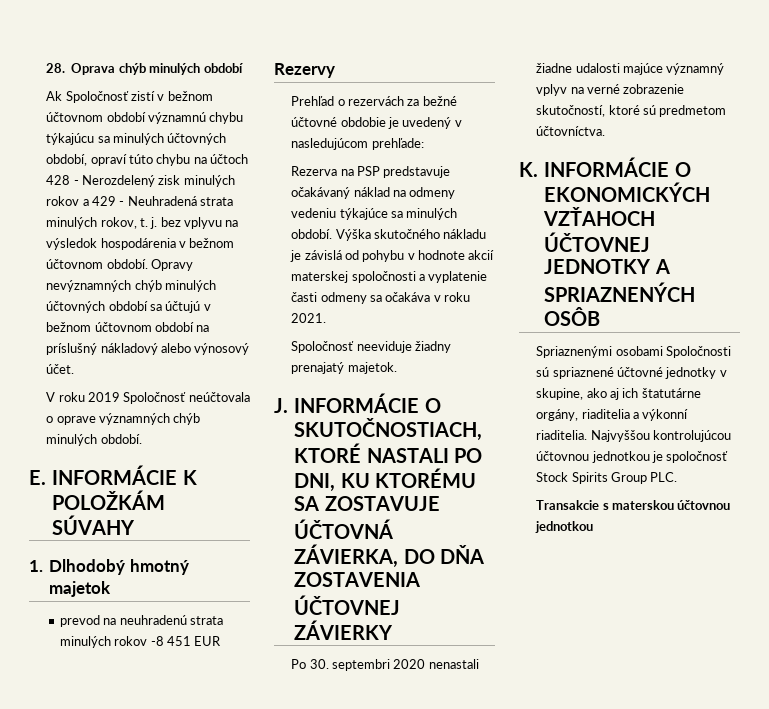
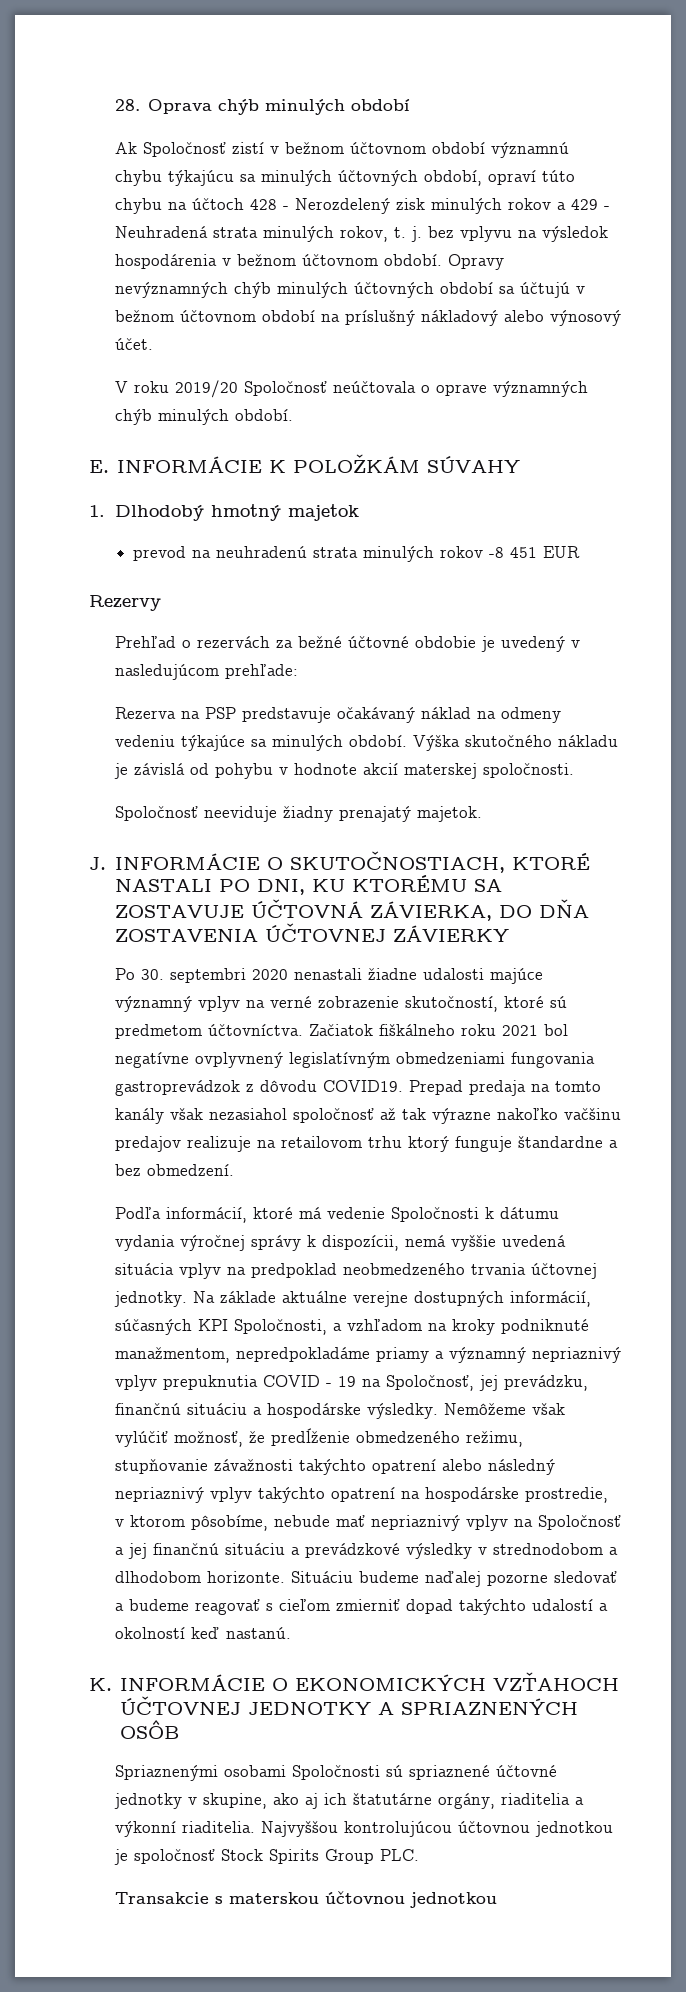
[87,392,120,402] 2019 -> [174,380,238,398] 2019/20
[351,271,488,283] [291,292,471,304] [291,313,327,323] spoločnosti a vyplatenie časti odmeny sa očakáva v roku 2021. -> [482,763,574,778] spoločnosti.
(606, 131) none -> [308,1024,568,1036] [114,1052,595,1068] [114,1080,601,1096] [114,1108,621,1124] [114,1136,618,1152] [114,1164,234,1176] [114,1207,559,1223] [114,1235,566,1251] [114,1263,597,1279] [113,1291,591,1307] [114,1319,589,1335] [114,1347,621,1363] [114,1375,588,1391] [114,1403,565,1419] [114,1428,523,1447] [114,1459,555,1475] [114,1487,608,1503] [114,1515,621,1531] [114,1543,618,1559] [114,1571,617,1587] [114,1599,608,1615] [114,1627,291,1639] Začiatok fiškálneho roku 2021 bol negatívne ovplyvnený legislatívným obmedzeniami fungovania gastroprevádzok z dôvodu COVID19. Prepad predaja na tomto kanály však nezasiahol spoločnosť až tak výrazne nakoľko vačšinu predajov realizuje na retailovom trhu ktorý funguje štandardne a bez obmedzení. // Podľa informácií, ktoré má vedenie Spoločnosti k dátumu vydania výročnej správy k dispozícii, nemá vyššie uvedená situácia vplyv na predpoklad neobmedzeného trvania účtovnej jednotky. Na základe aktuálne verejne dostupných informácií, súčasných KPI Spoločnosti, a vzhľadom na kroky podniknuté manažmentom, nepredpokladáme priamy a významný nepriaznivý vplyv prepuknutia COVID - 19 na Spoločnosť, jej prevádzku, finančnú situáciu a hospodárske výsledky. Nemôžeme však vylúčiť možnosť, že predĺženie obmedzeného režimu, stupňovanie závažnosti takýchto opatrení alebo následný nepriaznivý vplyv takýchto opatrení na hospodárske prostredie, v ktorom pôsobíme, nebude mať nepriaznivý vplyv na Spoločnosť a jej finančnú situáciu a prevádzkové výsledky v strednodobom a dlhodobom horizonte. Situáciu budeme naďalej pozorne sledovať a budeme reagovať s cieľom zmierniť dopad takýchto udalostí a okolností keď nastanú.

